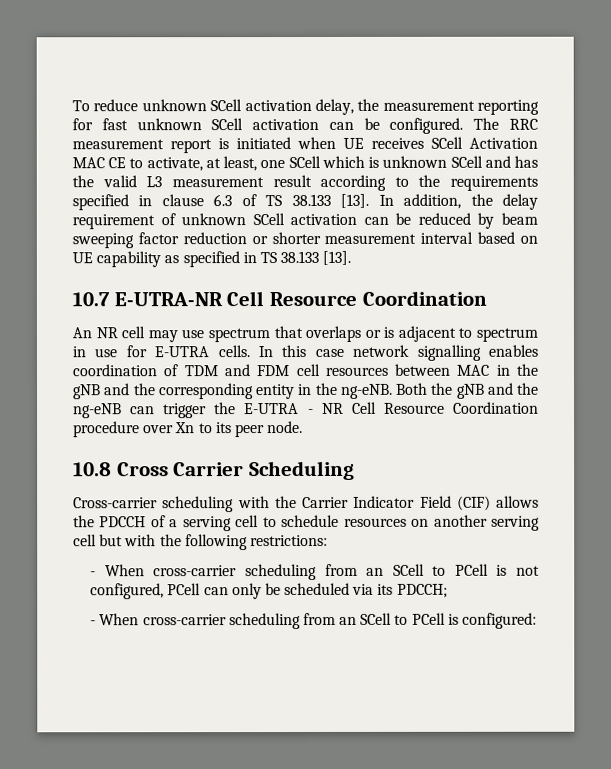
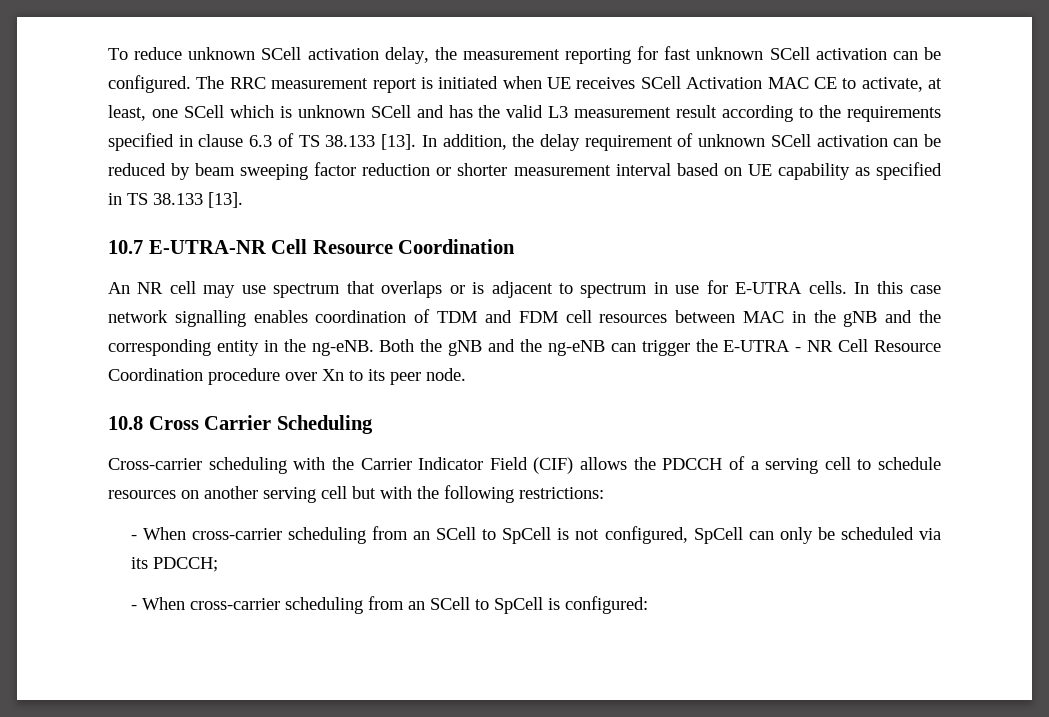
[454,563,489,576] PCell -> [502,527,552,544] SpCell
[167,583,202,596] PCell -> [693,527,743,544] SpCell
[411,612,446,625] PCell -> [493,597,543,614] SpCell

